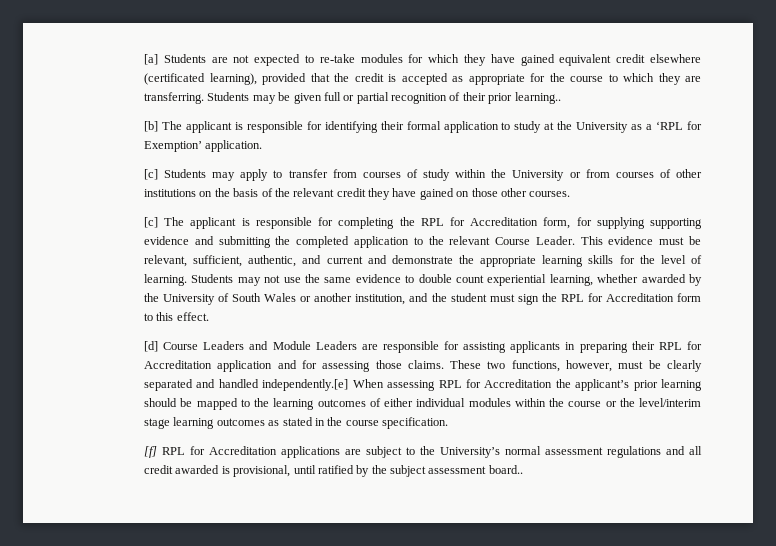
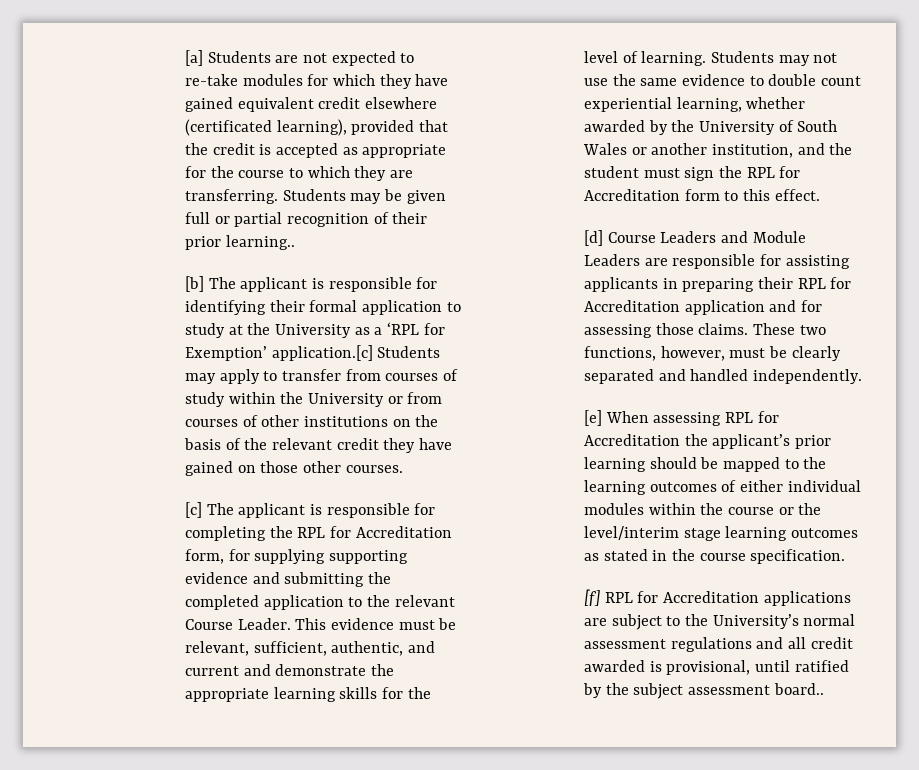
[205,140,263,152] [144,169,159,180] application. // [c] -> [271,345,373,361] application.[c]
[262,379,349,391] independently.[e] -> [752,369,862,384] [583,410,602,426] independently. // [e]

